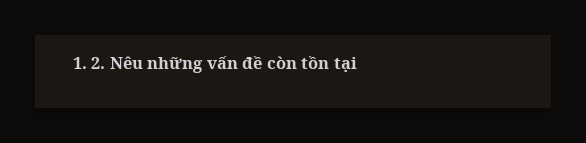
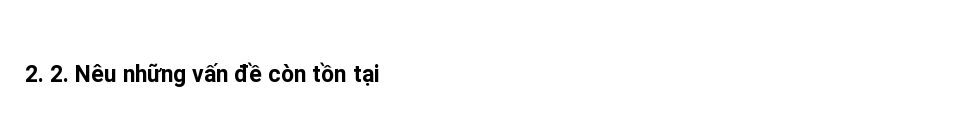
[73,57,87,69] 1. -> [25,65,44,82] 2.

